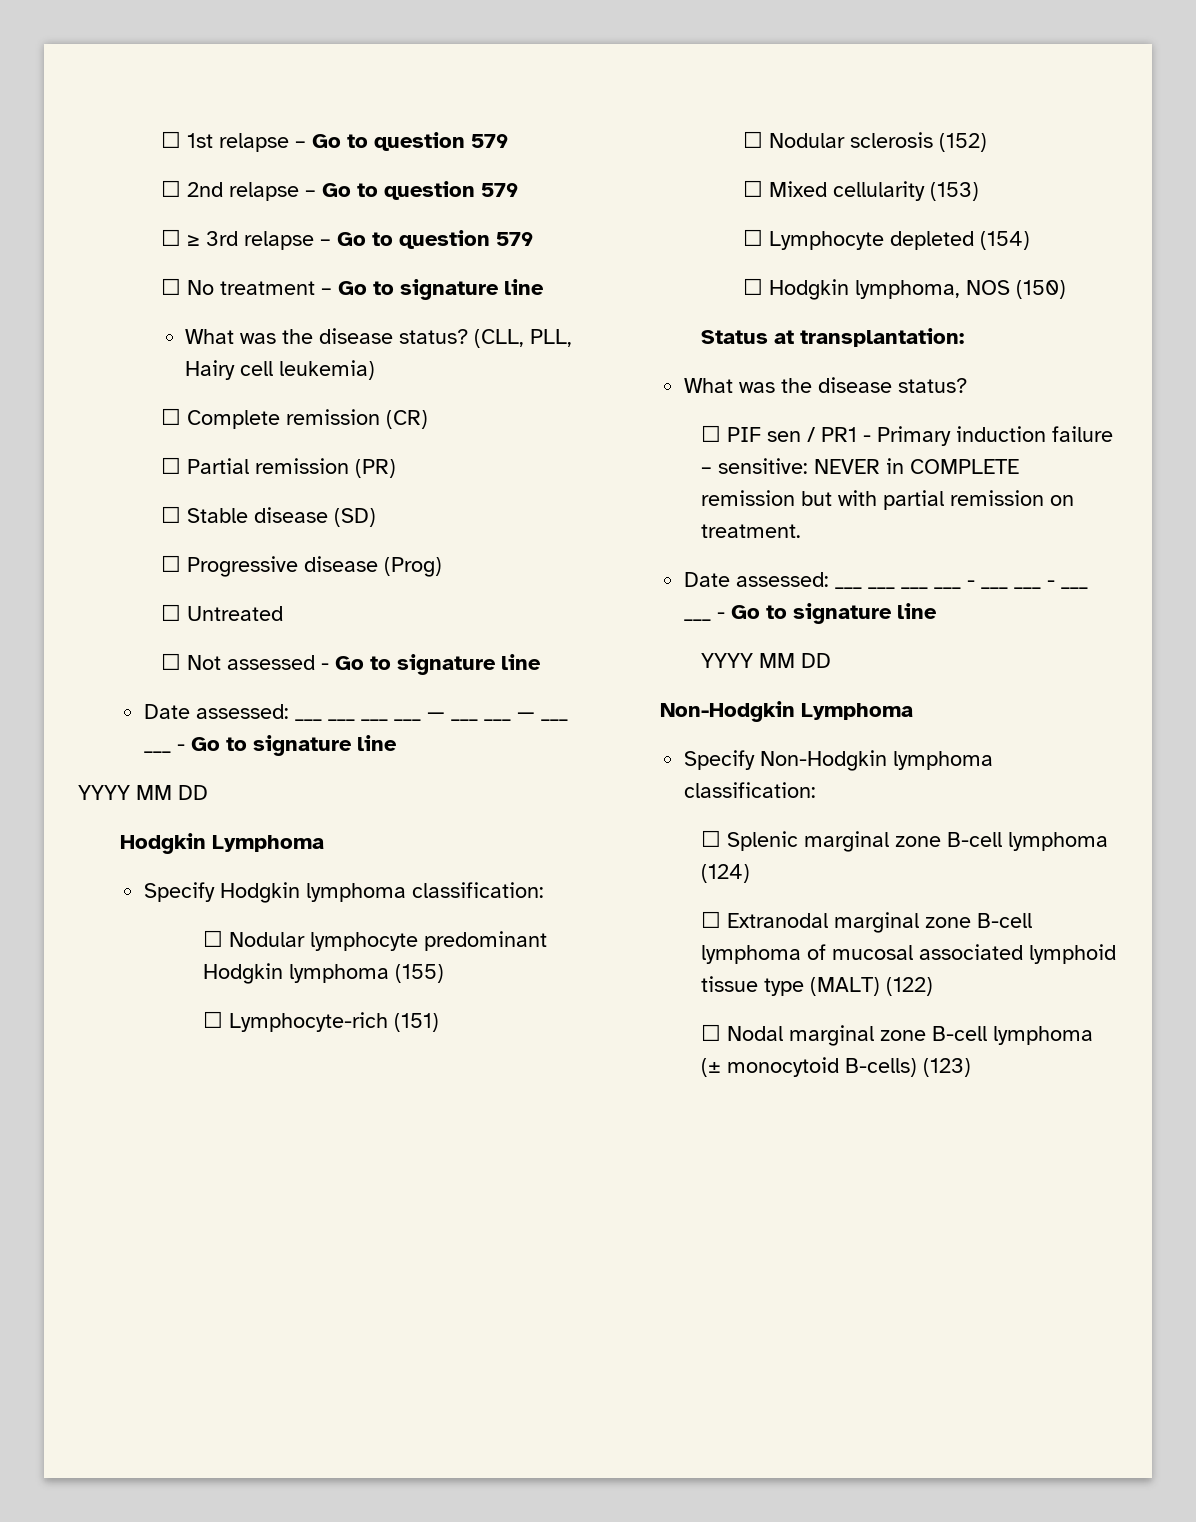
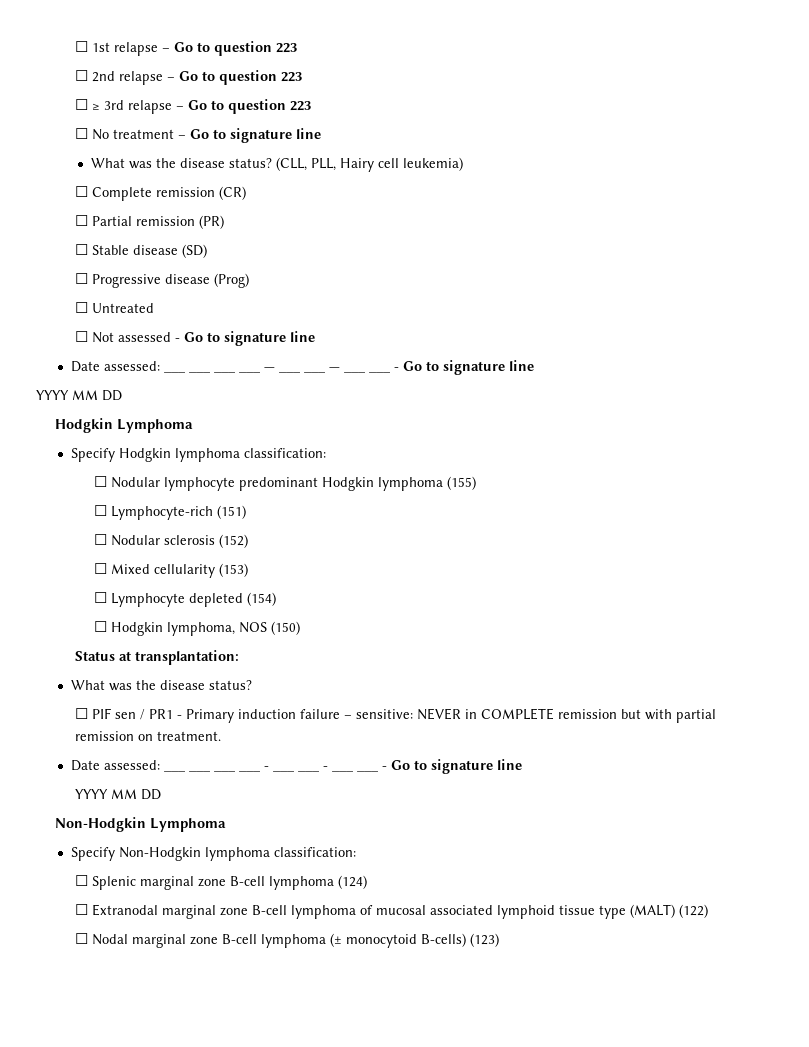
[471,134,509,148] 579 -> [275,43,297,53] 223
[481,183,519,197] 579 -> [280,72,302,82] 223
[496,232,534,246] 579 -> [289,101,311,111] 223

